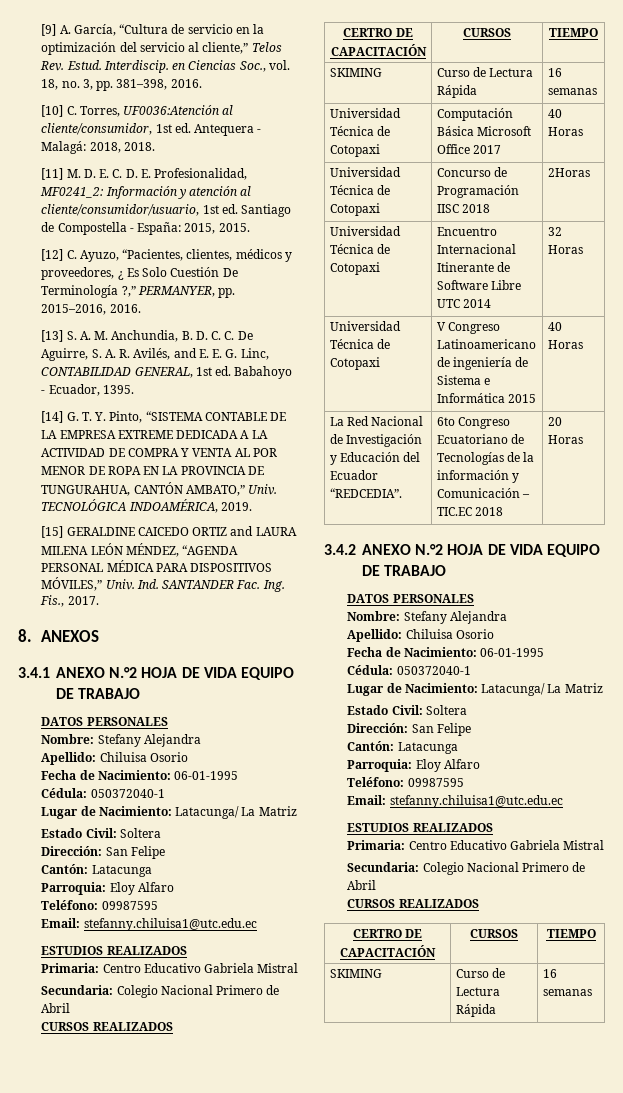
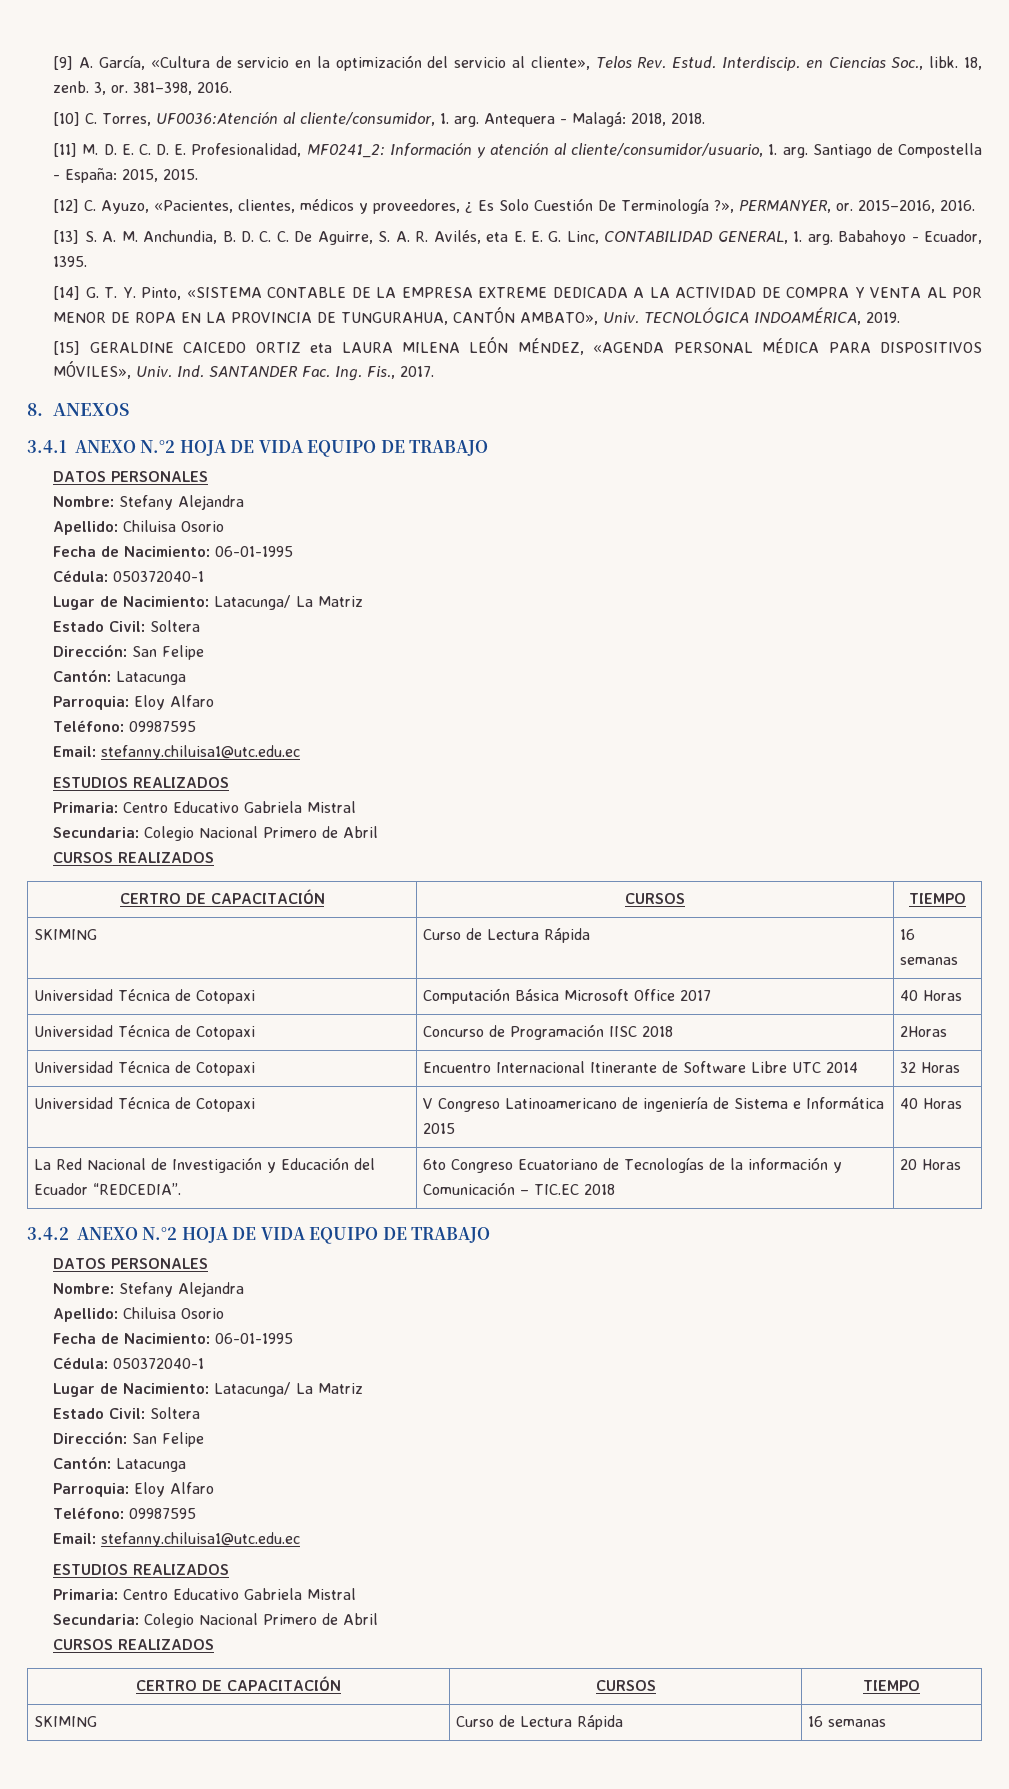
[119,24,169,34] “Cultura -> [150,56,210,68] «Cultura
[202,42,249,54] cliente,” -> [530,56,590,70] cliente»,
[268,60,290,70] [41,79,114,91] vol. 18, no. 3, pp. -> [929,56,982,70] [53,81,129,95] libk. 18, zenb. 3, or.
[155,123,191,133] 1st ed. -> [440,113,480,127] 1. arg.
[202,204,238,214] 1st ed. -> [768,144,808,158] 1. arg.
[122,249,184,261] “Pacientes, -> [154,200,234,213] «Pacientes,
[121,286,236,298] ?,” PERMANYER, pp. -> [714,200,854,213] ?», PERMANYER, or.
[173,348,197,358] and -> [486,232,509,242] eta
[195,366,232,376] 1st ed. -> [793,231,833,245] 1. arg.
[145,411,203,421] “SISTEMA -> [186,287,262,298] «SISTEMA
[185,485,245,496] AMBATO,” -> [520,312,599,325] AMBATO»,
[230,526,254,536] and -> [310,343,333,353] eta
[182,545,239,555] “AGENDA -> [593,342,665,353] «AGENDA
[41,577,103,591] MÓVILES,” -> [53,361,132,379] MÓVILES»,

